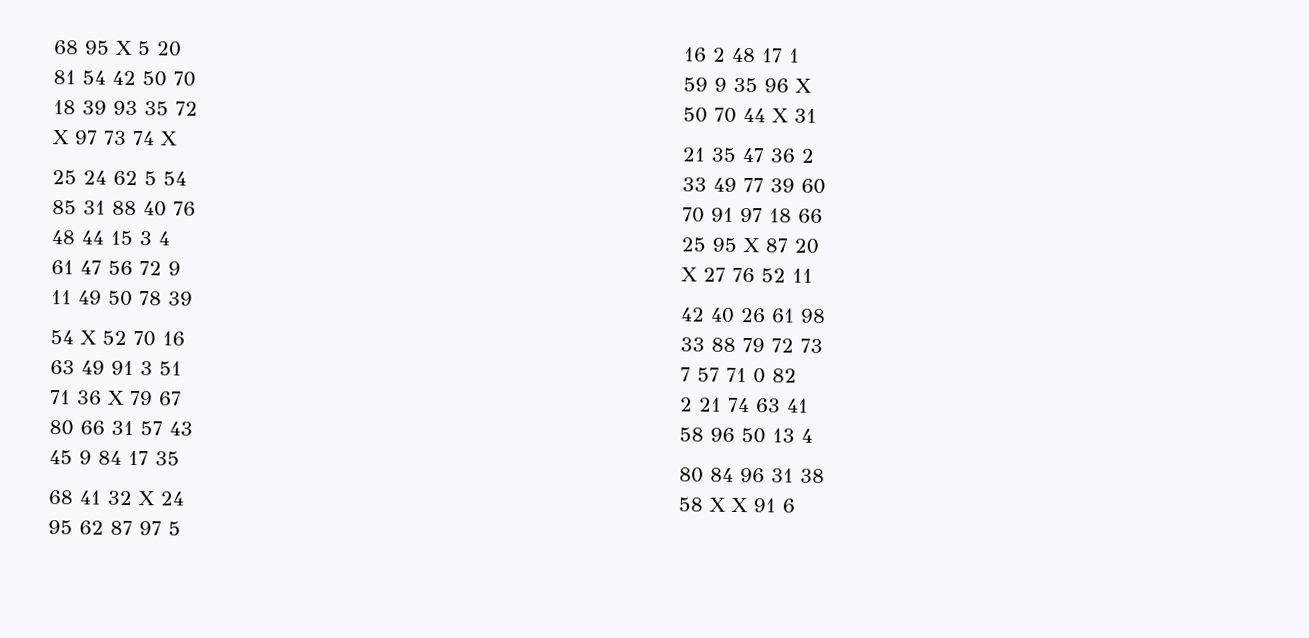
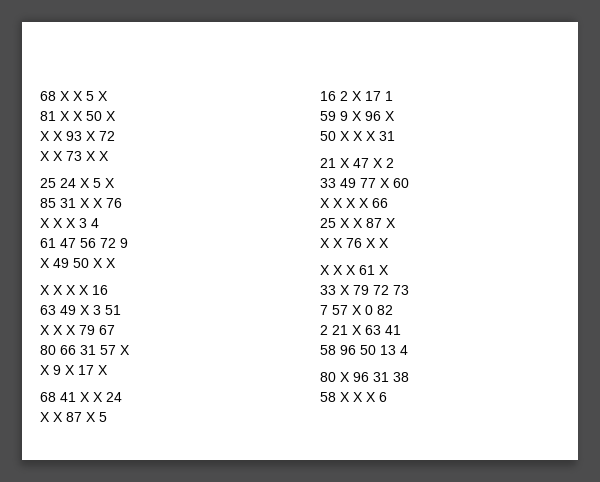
[54,40,182,57] 68 95 X 5 20 -> [40,91,108,101] 68 X X 5 X
[82,70,196,87] [53,100,169,116] 54 42 50 70 // 18 39 93 35 -> [60,111,116,121] [40,131,96,141] X X 50 X // X X 93 X
[74,130,155,146] 97 73 74 -> [53,151,96,161] X 73 X
[113,170,187,186] 62 5 54 -> [80,178,115,188] X 5 X
[112,200,167,217] 88 40 -> [80,198,103,208] X X
[51,230,133,245] 48 44 15 -> [40,218,76,228] X X X
[51,290,72,305] 11 -> [40,258,50,268] X
[139,291,193,306] [50,330,156,347] 78 39 // 54 X 52 70 -> [93,258,116,268] [40,285,89,295] X X // X X X X
[111,360,134,376] 91 -> [80,305,90,315] X
[49,390,102,405] 71 36 -> [40,325,63,335] X X
[169,421,193,436] [49,450,180,466] 43 // 45 9 84 17 35 -> [120,345,130,355] [40,365,108,375] X // X 9 X 17 X
[107,490,132,505] 32 -> [80,392,90,402] X
[48,520,162,536] 95 62 87 97 -> [40,412,96,422] X X 87 X
[731,47,756,63] 48 -> [352,91,362,101] X
[733,77,758,93] 35 -> [352,111,362,121] X
[714,107,766,123] 70 44 -> [340,131,363,141] X X
[711,147,795,163] 35 47 36 -> [340,158,383,168] X 47 X
[770,178,795,193] 39 -> [380,178,390,188] X
[682,207,792,223] 70 91 97 18 -> [320,198,369,208] X X X X
[712,237,819,254] [681,267,813,283] [680,307,826,323] [680,337,736,352] 95 X 87 20 // X 27 76 52 11 // 42 40 26 61 98 // 33 88 -> [340,218,396,228] [320,238,389,248] [320,265,389,275] [320,285,350,295] X X 87 X // X X 76 X X // X X X 61 X // 33 X
[726,367,747,383] 71 -> [352,305,362,315] X
[727,397,750,413] 74 -> [352,325,362,335] X
[710,467,734,482] 84 -> [340,372,350,382] X
[753,498,776,513] 91 -> [366,392,376,402] X

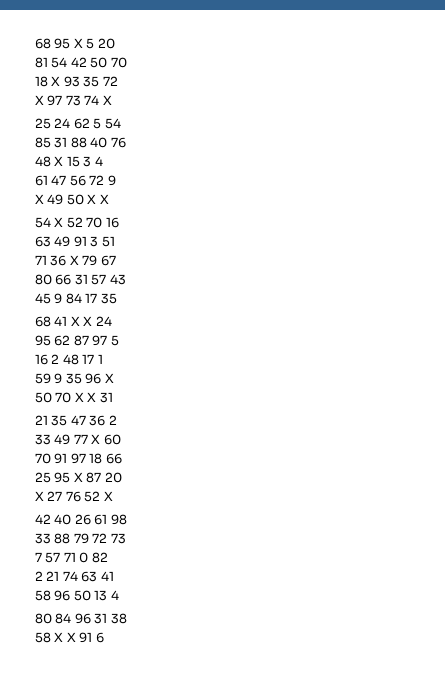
[40,91,108,101] 68 X X 5 X -> [35,38,115,49] 68 95 X 5 20
[60,111,116,121] [40,131,50,141] X X 50 X // X -> [51,57,127,68] [35,76,48,87] 54 42 50 70 // 18
[86,131,96,141] X -> [83,76,100,87] 35
[53,151,96,161] X 73 X -> [47,95,100,106] 97 73 74
[80,178,115,188] X 5 X -> [73,118,121,129] 62 5 54
[80,198,103,208] X X -> [70,137,108,148] 88 40
[40,218,76,228] X X X -> [35,156,80,167] 48 X 15
[40,285,89,295] X X X X -> [35,217,103,228] 54 X 52 70
[80,305,90,315] X -> [73,236,87,247] 91
[40,325,63,335] X X -> [35,255,67,266] 71 36
[120,345,130,355] [40,365,108,375] X // X 9 X 17 X -> [109,274,126,285] [35,293,117,304] 43 // 45 9 84 17 35
[40,412,96,422] X X 87 X -> [35,335,108,346] 95 62 87 97
[352,91,362,101] X -> [62,354,79,365] 48
[352,111,362,121] X -> [65,373,82,384] 35
[340,131,350,141] X -> [55,392,72,403] 70
[340,158,383,168] X 47 X -> [51,415,106,426] 35 47 36
[320,198,369,208] X X X X -> [35,453,103,464] 70 91 97 18
[340,218,396,228] [320,238,389,248] [320,265,389,275] [320,285,350,295] X X 87 X // X X 76 X X // X X X 61 X // 33 X -> [54,472,122,483] [35,491,113,502] [35,514,127,525] [35,533,71,544] 95 X 87 20 // X 27 76 52 X // 42 40 26 61 98 // 33 88
[352,305,362,315] X -> [63,552,76,562] 71
[352,325,362,335] X -> [62,571,78,581] 74
[340,372,350,382] X -> [55,613,72,624] 84
[366,392,376,402] X -> [79,632,93,643] 91

